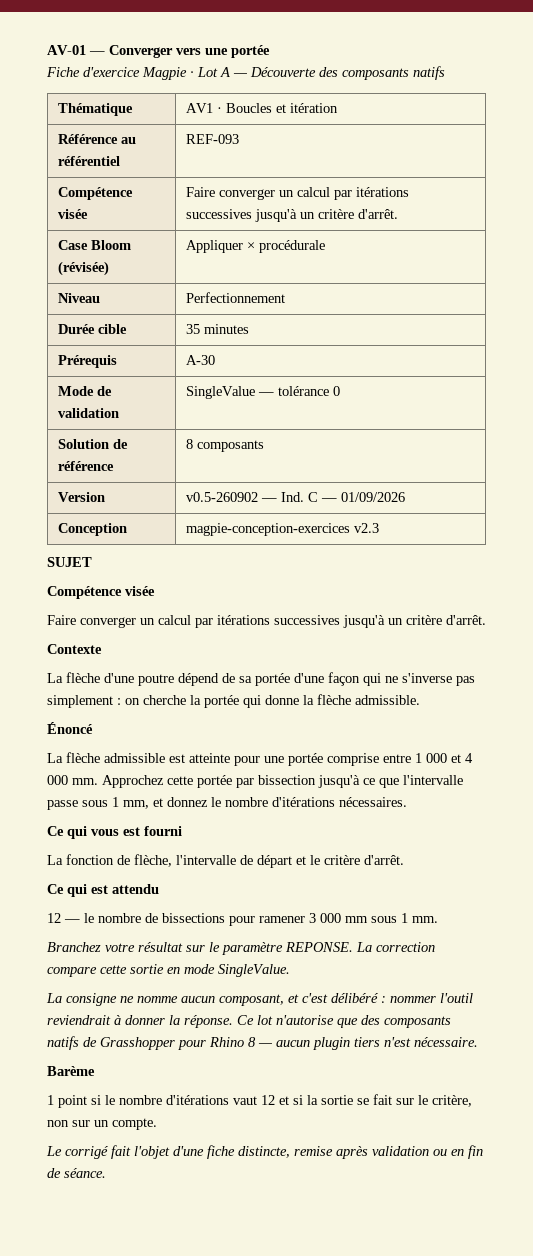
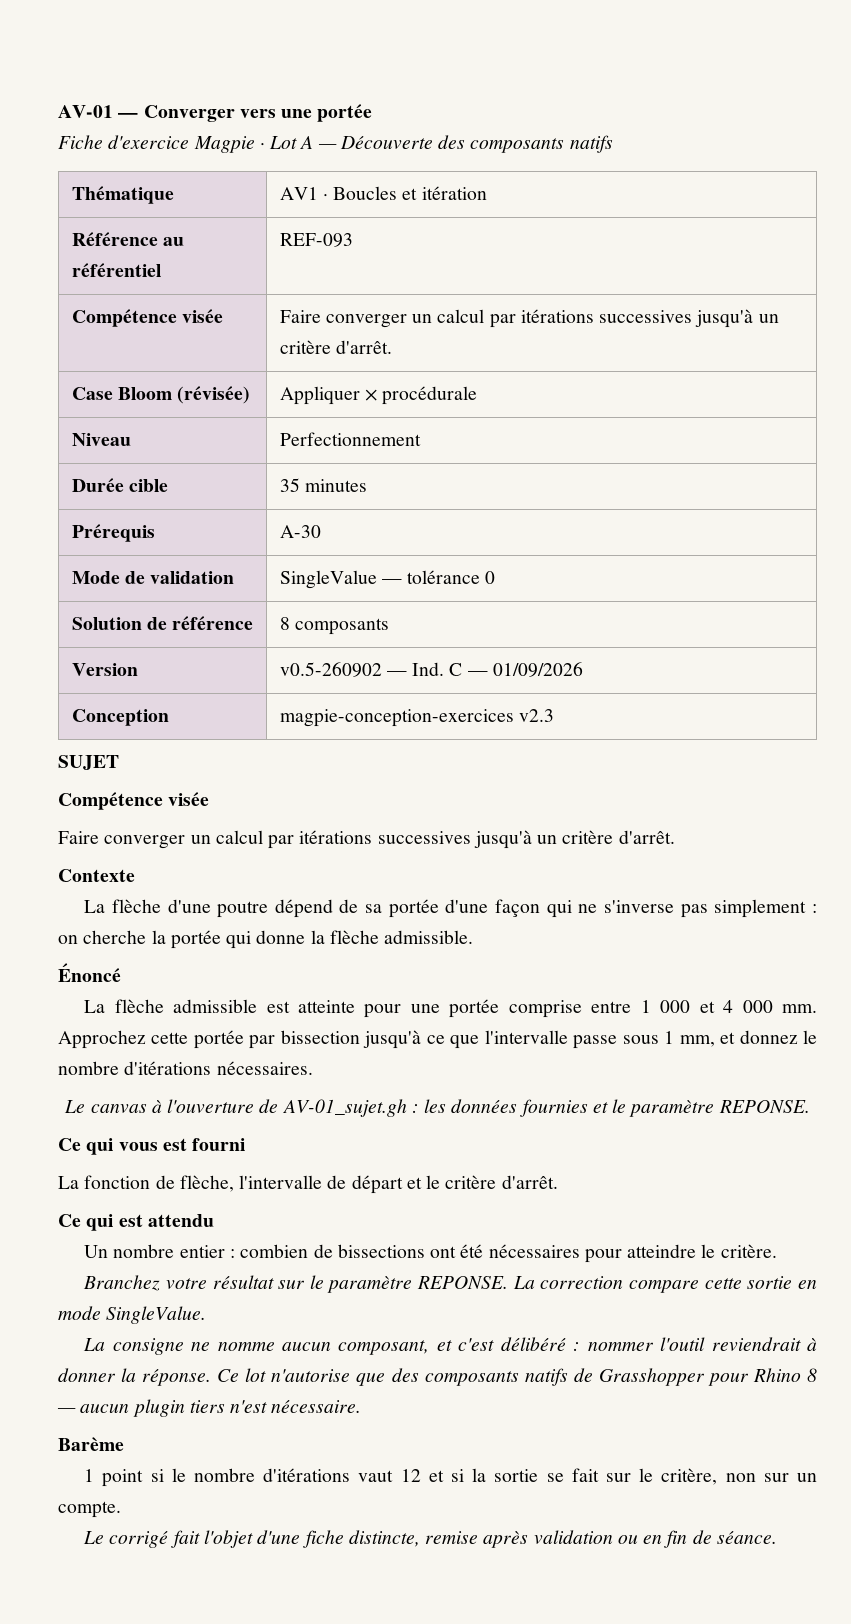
(407, 802) none -> [64,1099,810,1117] // Le canvas à l'ouverture de AV-01_sujet.gh : les données fournies et le paramètre REPONSE.
[47,913,438,926] 12 — le nombre de bissections pour ramener 3 000 mm sous 1 mm. -> [84,1244,777,1263] Un nombre entier : combien de bissections ont été nécessaires pour atteindre le critère.

